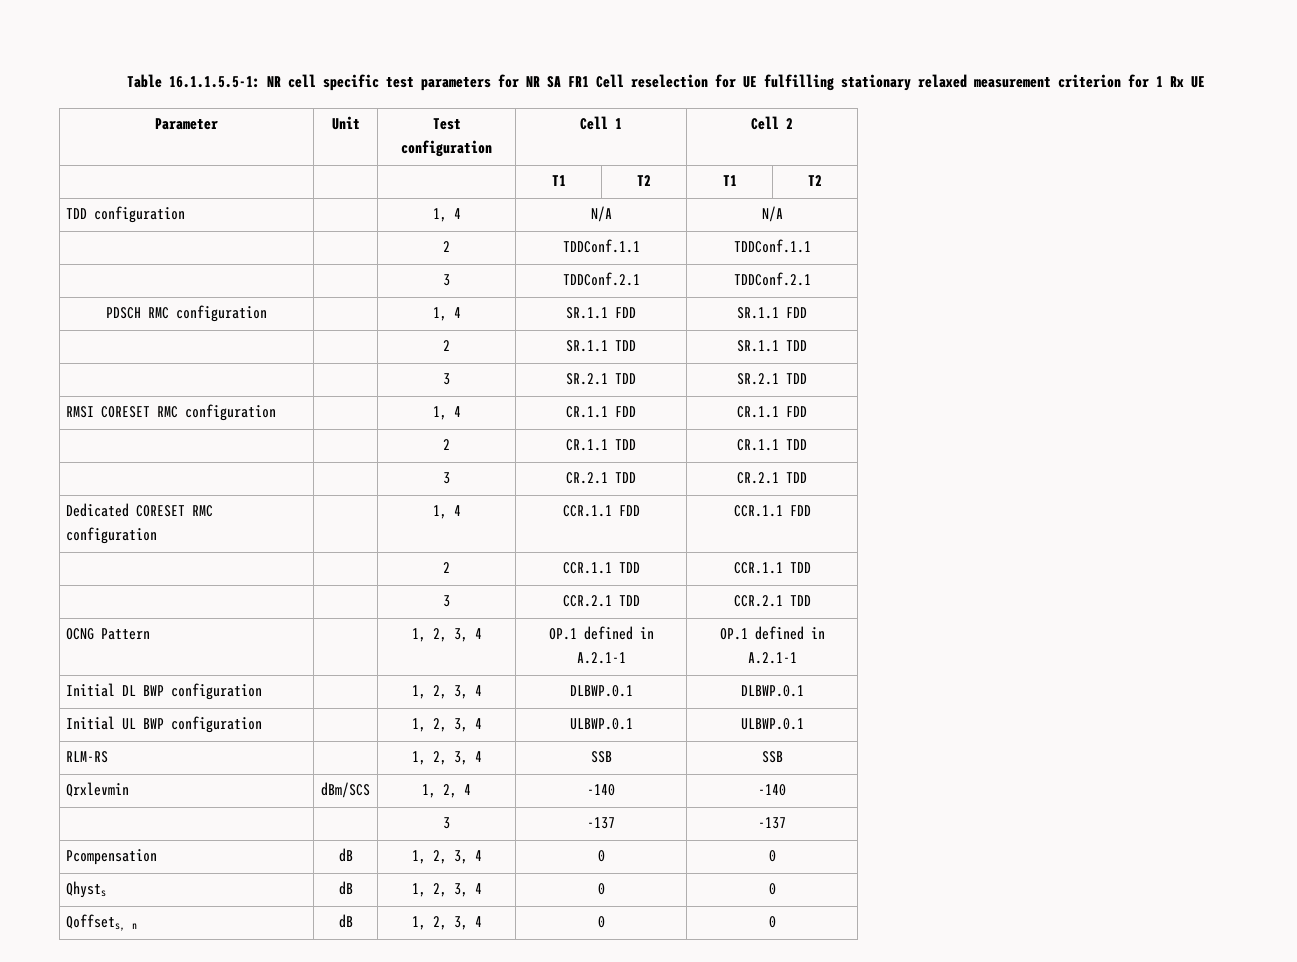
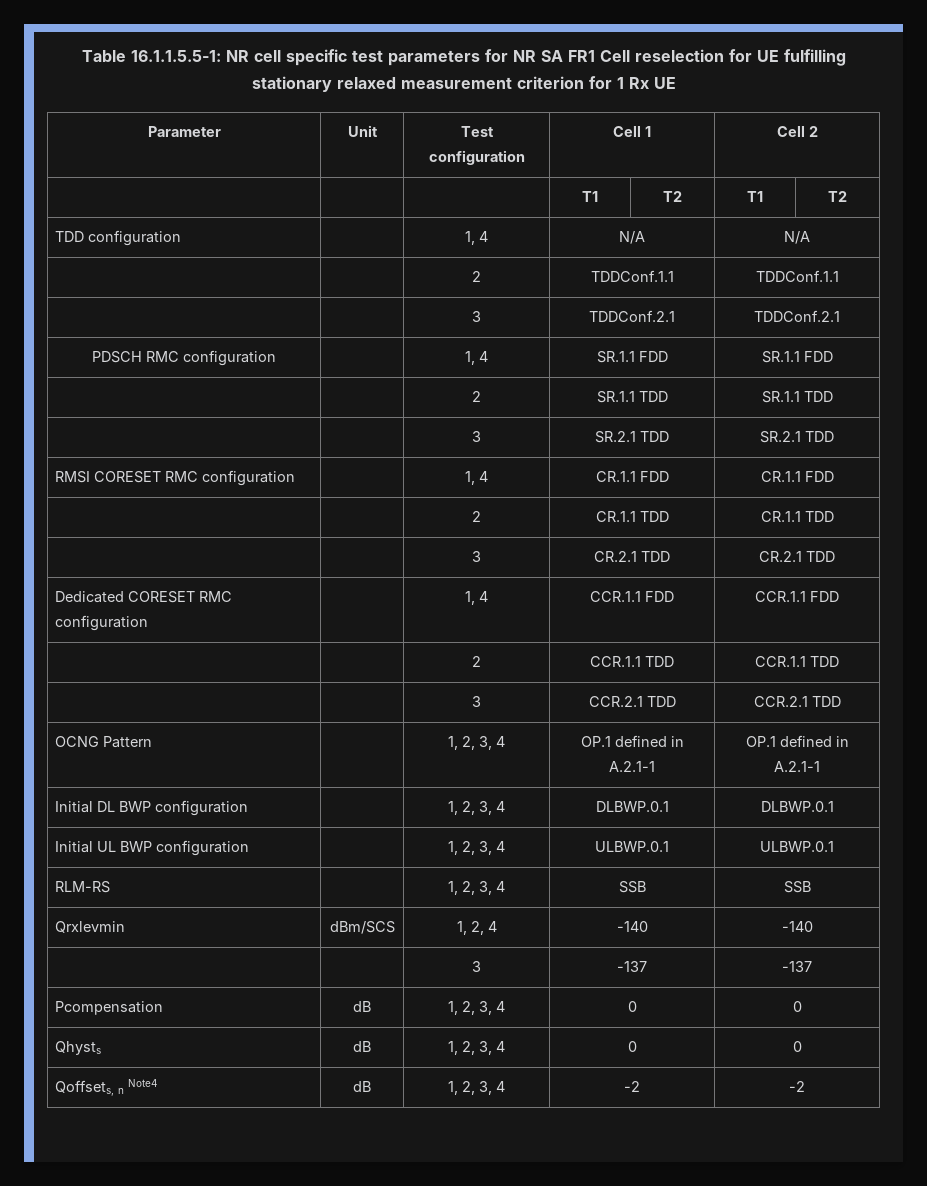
[338,914,353,928] [411,916,482,930] [597,916,605,928] [768,916,776,928] | dB | 1, 2, 3, 4 | 0 | 0 -> [128,1079,158,1087] [353,1081,371,1092] [448,1081,505,1095] [624,1081,640,1092] [789,1081,805,1092] Note4 | dB | 1, 2, 3, 4 | -2 | -2

